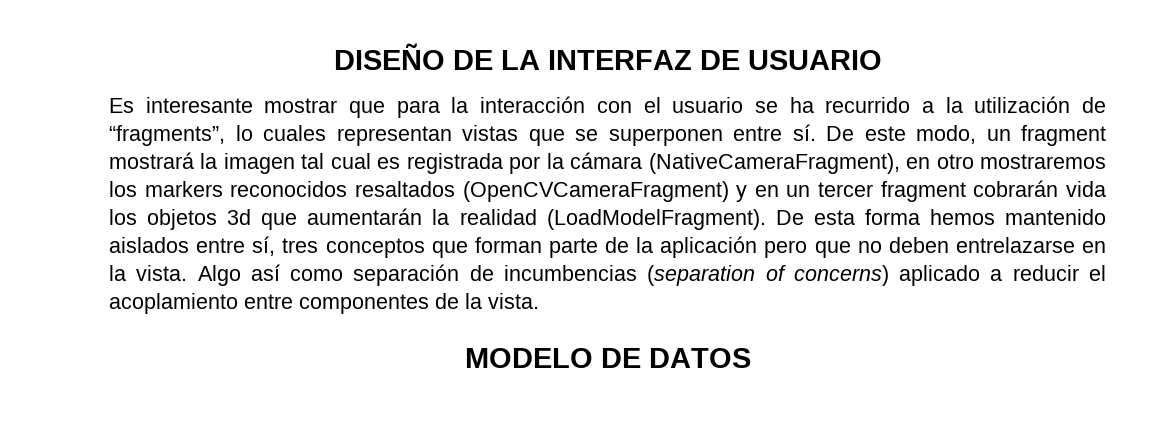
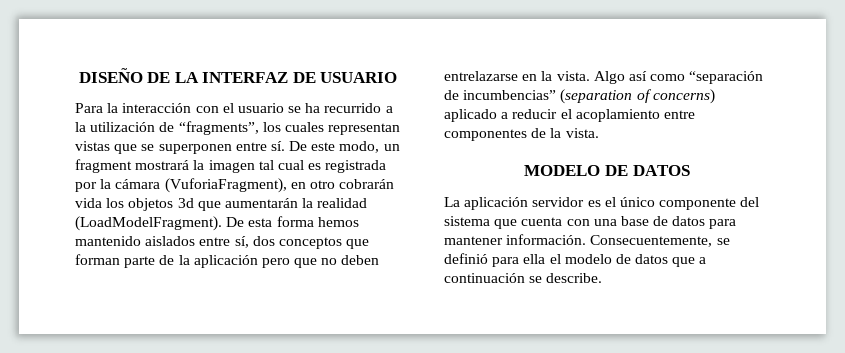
[109,97,440,118] Es interesante mostrar que para -> [75,103,103,113] Para
[235,125,253,141] lo -> [262,122,281,132] los
[648,153,900,174] (NativeCameraFragment), -> [164,178,287,193] (VuforiaFragment),
[979,154,1106,169] [109,181,966,202] mostraremos los markers reconocidos resaltados (OpenCVCameraFragment) y en un tercer fragment -> (335, 184) none
[282,238,319,253] tres -> [252,236,275,246] dos
[353,264,637,286] separación de incumbencias -> [689,71,764,84] [444,90,557,100] “separación de incumbencias”
(751, 358) none -> [444,197,760,210] [444,216,737,229] [444,234,730,247] [444,253,707,267] [444,273,603,283] // La aplicación servidor es el único componente del sistema que cuenta con una base de datos para mantener información. Consecuentemente, se definió para ella el modelo de datos que a continuación se describe.

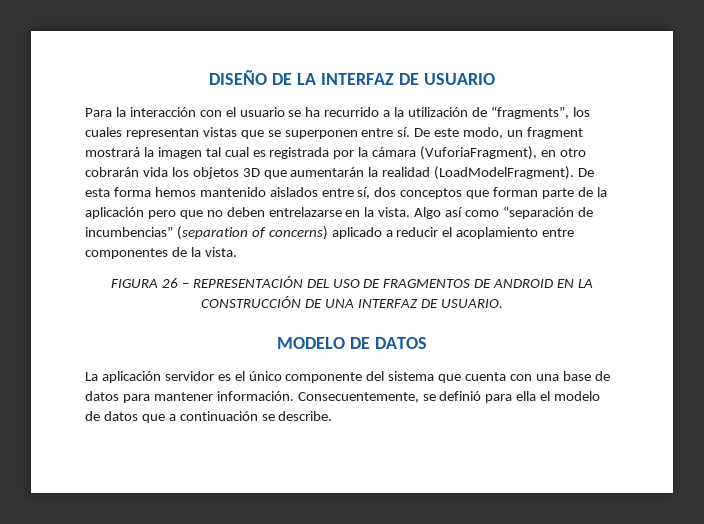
[177,198,194,208] 3d -> [242,168,260,177] 3D
(599, 133) none -> [110,276,594,288] [201,296,503,308] // FIGURA 26 – REPRESENTACIÓN DEL USO DE FRAGMENTOS DE ANDROID EN LA CONSTRUCCIÓN DE UNA INTERFAZ DE USUARIO.

